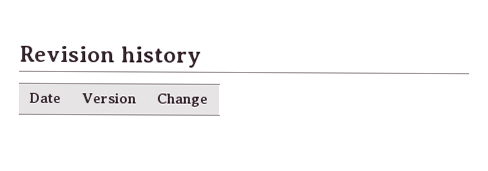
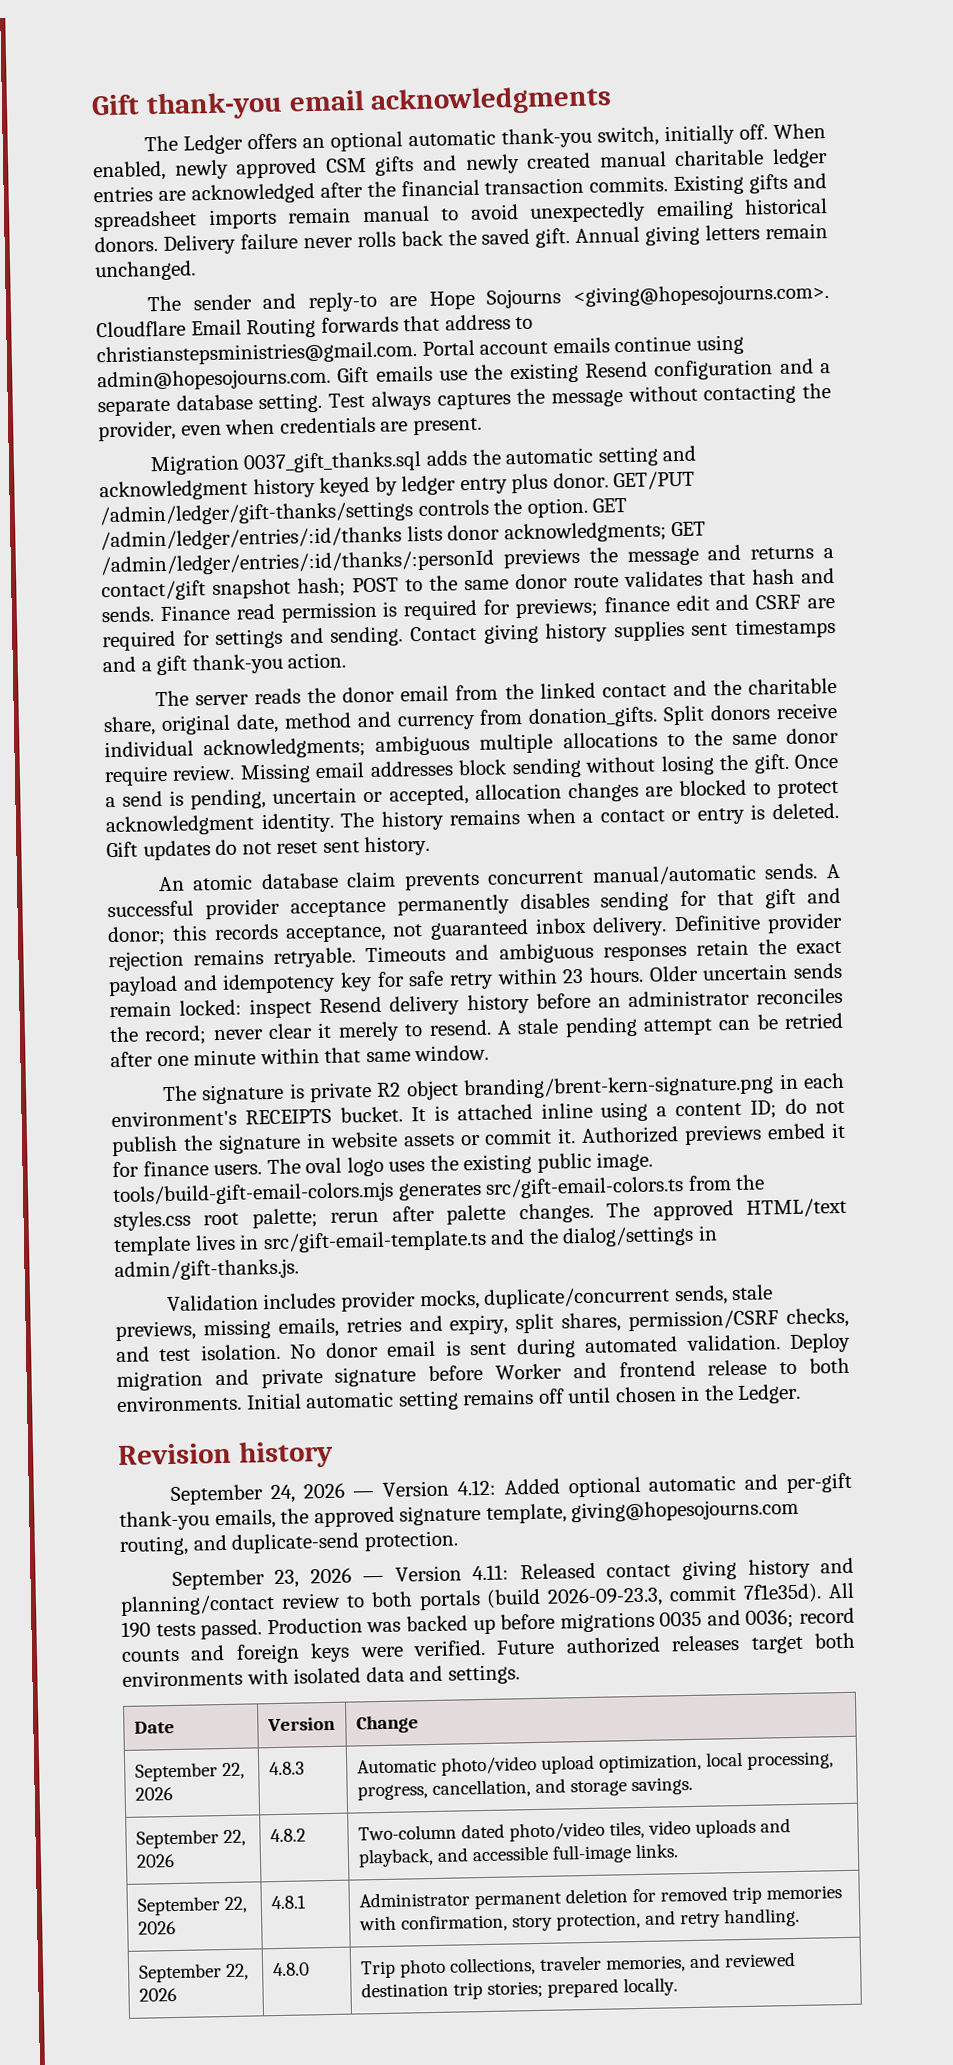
[19,45,203,68] [28,92,62,104] [81,92,137,104] [156,93,209,107] Revision history // Date | Version | Change -> [91,85,613,121] [143,123,826,155] [93,148,829,182] [93,173,828,205] [94,198,828,232] [94,223,828,255] [95,260,196,282] [146,283,829,313] [96,314,534,339] [96,334,744,367] [97,358,832,392] [97,383,832,417] [98,416,482,442] [149,445,697,476] [99,470,696,502] [99,497,628,527] [100,521,707,552] [100,544,835,577] [101,567,835,602] [101,594,835,623] [102,617,837,652] [102,652,347,676] [154,677,837,707] [103,702,838,737] [104,727,839,760] [104,753,839,787] [105,779,840,810] [105,802,839,837] [106,835,431,861] [157,863,841,892] [107,887,842,920] [107,912,843,947] [108,938,842,972] [108,962,843,997] [109,987,844,1019] [109,1012,843,1046] [110,1044,490,1068] [161,1072,845,1105] [111,1098,845,1128] [111,1122,846,1157] [112,1151,654,1178] [112,1174,766,1207] [113,1197,848,1232] [113,1225,718,1257] [114,1258,299,1282] [166,1284,774,1312] [115,1307,850,1342] [116,1332,851,1363] [116,1357,850,1392] [116,1383,802,1413] [117,1439,334,1469] [169,1472,852,1506] [119,1498,800,1532] [119,1530,459,1557] [171,1557,854,1591] [120,1582,856,1616] [121,1607,856,1640] [121,1632,856,1664] [122,1664,520,1687] [133,1720,175,1734] [266,1716,336,1732] [355,1715,419,1734] [134,1762,245,1782] [134,1787,173,1801] [268,1761,305,1776] [356,1751,834,1776] [356,1776,693,1801] [135,1829,246,1849] [135,1854,175,1868] [269,1828,306,1843] [357,1818,791,1842] [357,1843,679,1868] [136,1896,248,1916] [137,1921,176,1935] [270,1895,306,1910] [358,1885,842,1910] [358,1907,800,1933] [137,1963,249,1983] [138,1987,177,2002] [271,1962,310,1977] [359,1952,796,1979] [360,1977,678,2000] Gift thank-you email acknowledgments // The Ledger offers an optional automatic thank-you switch, initially off. When enabled, newly approved CSM gifts and newly created manual charitable ledger entries are acknowledged after the financial transaction commits. Existing gifts and spreadsheet imports remain manual to avoid unexpectedly emailing historical donors. Delivery failure never rolls back the saved gift. Annual giving letters remain unchanged. // The sender and reply-to are Hope Sojourns <giving@hopesojourns.com>. Cloudflare Email Routing forwards that address to christianstepsministries@gmail.com. Portal account emails continue using admin@hopesojourns.com. Gift emails use the existing Resend configuration and a separate database setting. Test always captures the message without contacting the provider, even when credentials are present. // Migration 0037_gift_thanks.sql adds the automatic setting and acknowledgment history keyed by ledger entry plus donor. GET/PUT /admin/ledger/gift-thanks/settings controls the option. GET /admin/ledger/entries/:id/thanks lists donor acknowledgments; GET /admin/ledger/entries/:id/thanks/:personId previews the message and returns a contact/gift snapshot hash; POST to the same donor route validates that hash and sends. Finance read permission is required for previews; finance edit and CSRF are required for settings and sending. Contact giving history supplies sent timestamps and a gift thank-you action. // The server reads the donor email from the linked contact and the charitable share, original date, method and currency from donation_gifts. Split donors receive individual acknowledgments; ambiguous multiple allocations to the same donor require review. Missing email addresses block sending without losing the gift. Once a send is pending, uncertain or accepted, allocation changes are blocked to protect acknowledgment identity. The history remains when a contact or entry is deleted. Gift updates do not reset sent history. // An atomic database claim prevents concurrent manual/automatic sends. A successful provider acceptance permanently disables sending for that gift and donor; this records acceptance, not guaranteed inbox delivery. Definitive provider rejection remains retryable. Timeouts and ambiguous responses retain the exact payload and idempotency key for safe retry within 23 hours. Older uncertain sends remain locked: inspect Resend delivery history before an administrator reconciles the record; never clear it merely to resend. A stale pending attempt can be retried after one minute within that same window. // The signature is private R2 object branding/brent-kern-signature.png in each environment's RECEIPTS bucket. It is attached inline using a content ID; do not publish the signature in website assets or commit it. Authorized previews embed it for finance users. The oval logo uses the existing public image. tools/build-gift-email-colors.mjs generates src/gift-email-colors.ts from the styles.css root palette; rerun after palette changes. The approved HTML/text template lives in src/gift-email-template.ts and the dialog/settings in admin/gift-thanks.js. // Validation includes provider mocks, duplicate/concurrent sends, stale previews, missing emails, retries and expiry, split shares, permission/CSRF checks, and test isolation. No donor email is sent during automated validation. Deploy migration and private signature before Worker and frontend release to both environments. Initial automatic setting remains off until chosen in the Ledger. // Revision history // September 24, 2026 — Version 4.12: Added optional automatic and per-gift thank-you emails, the approved signature template, giving@hopesojourns.com routing, and duplicate-send protection. // September 23, 2026 — Version 4.11: Released contact giving history and planning/contact review to both portals (build 2026-09-23.3, commit 7f1e35d). All 190 tests passed. Production was backed up before migrations 0035 and 0036; record counts and foreign keys were verified. Future authorized releases target both environments with isolated data and settings. // Date | Version | Change // September 22, 2026 | 4.8.3 | Automatic photo/video upload optimization, local processing, progress, cancellation, and storage savings. // September 22, 2026 | 4.8.2 | Two-column dated photo/video tiles, video uploads and playback, and accessible full-image links. // September 22, 2026 | 4.8.1 | Administrator permanent deletion for removed trip memories with confirmation, story protection, and retry handling. // September 22, 2026 | 4.8.0 | Trip photo collections, traveler memories, and reviewed destination trip stories; prepared locally.

